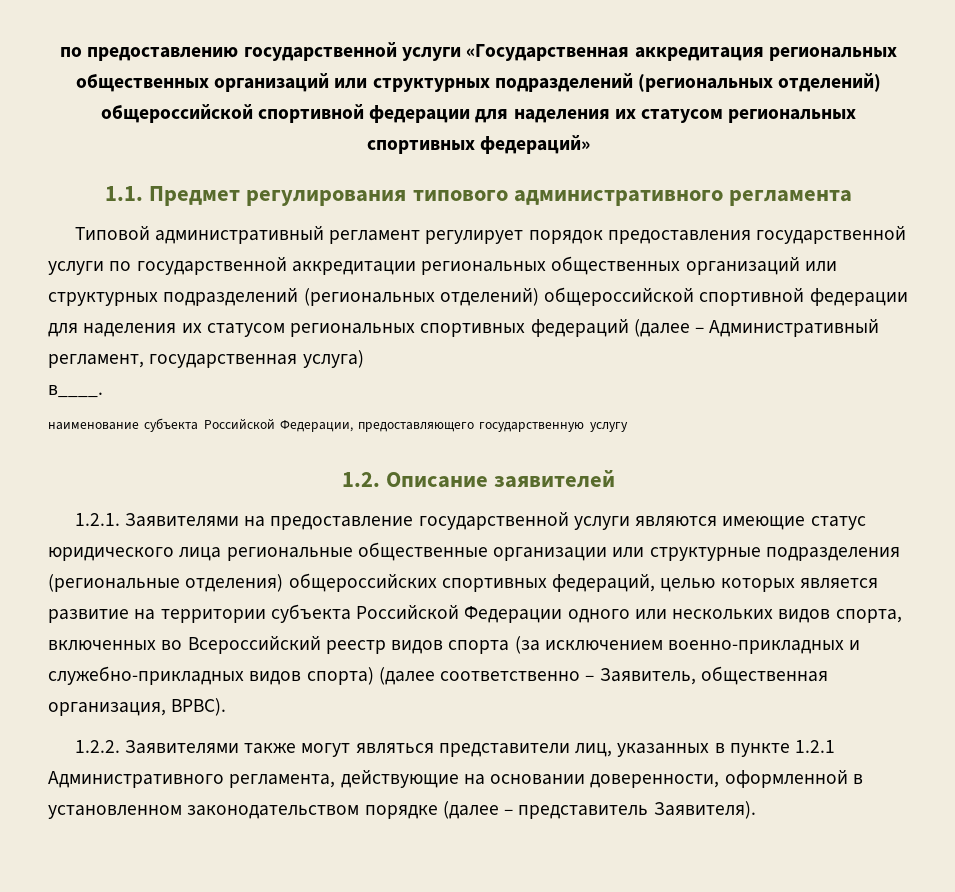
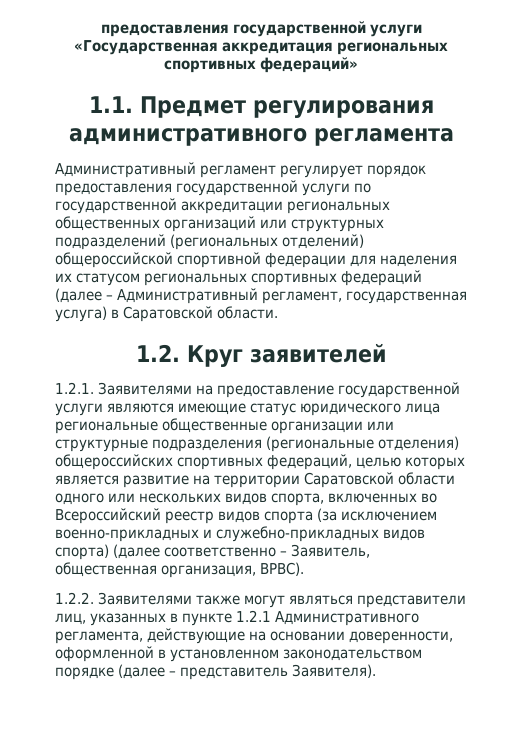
[60,47,239,61] по предоставлению -> [100,24,229,37] предоставления
[75,73,882,92] [100,104,857,123] общественных организаций или структурных подразделений (региональных отделений) общероссийской спортивной федерации для наделения их статусом региональных -> (448, 48) none
[412,190,508,201] типового -> (434, 109) none
[74,225,324,244] Типовой административный -> [55,162,196,178] Административный
[48,385,103,398] [48,418,628,432] // в____. // наименование субъекта Российской Федерации, предоставляющего государственную услугу -> [111,306,278,322] в Саратовской области.
[386,472,488,488] Описание -> [186,345,243,367] Круг
[270,604,563,623] субъекта Российской Федерации -> [304,472,455,488] Саратовской области

